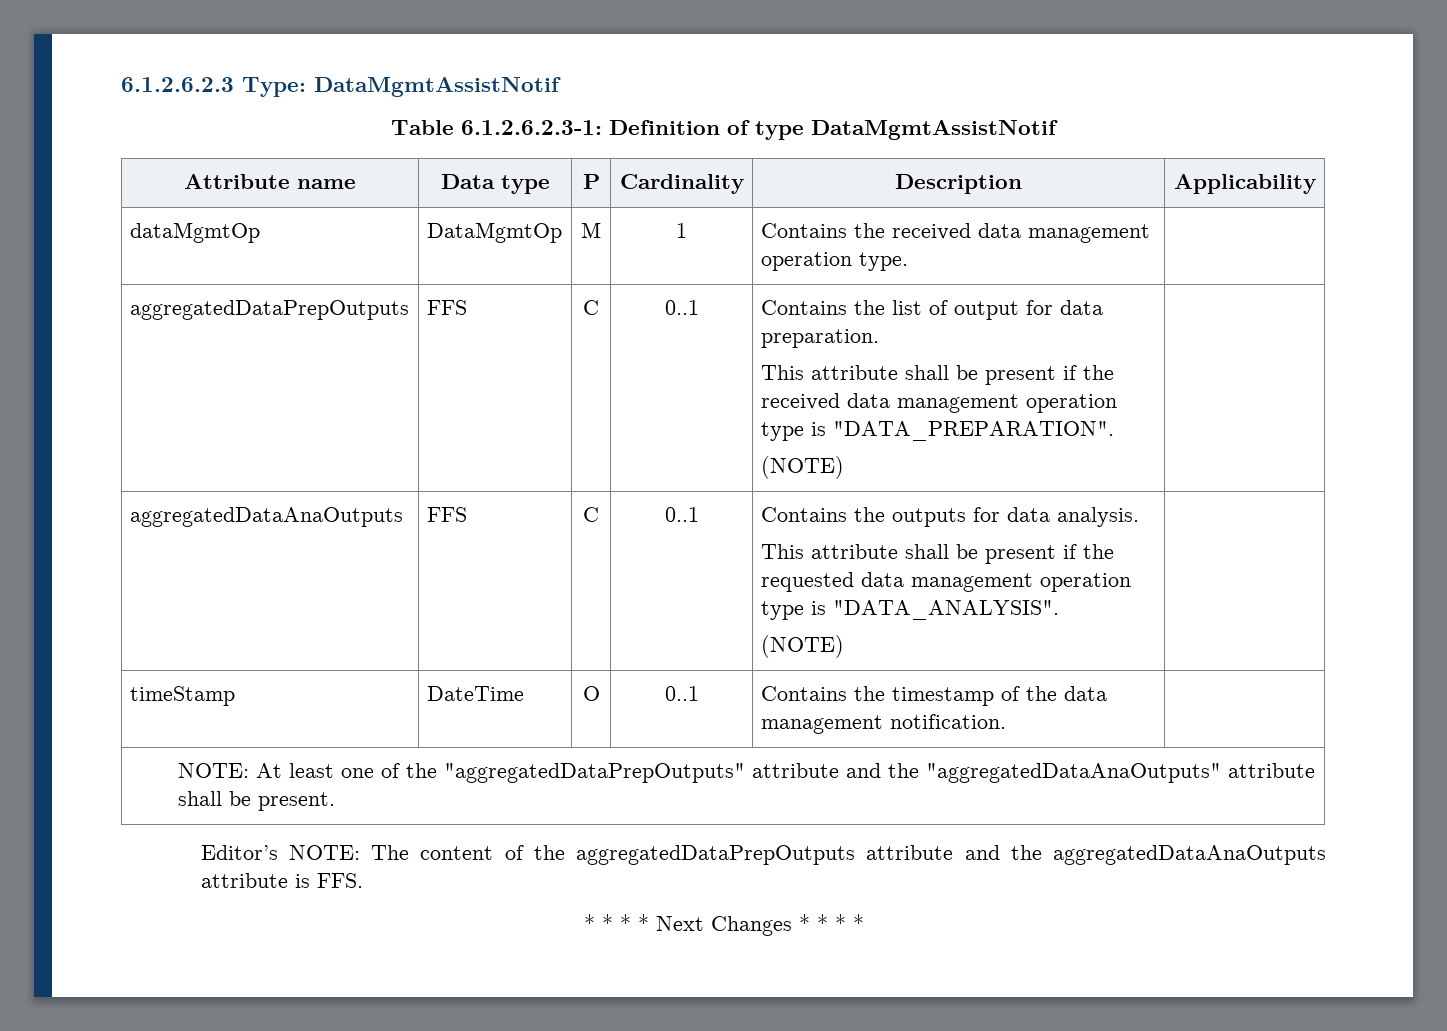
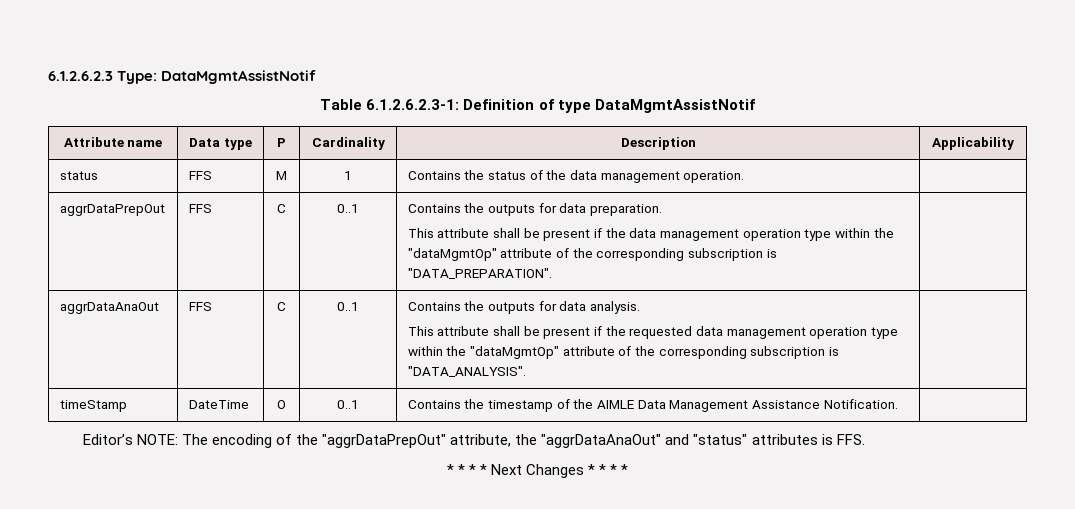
[129,222,260,243] [426,222,562,243] dataMgmtOp | DataMgmtOp -> [59,171,98,180] [188,171,212,180] status | FFS
[891,223,1150,243] [760,252,908,271] [129,300,409,320] [426,300,467,315] [583,300,599,315] [664,300,699,315] [760,300,1019,320] received data management operation type. | // aggregatedDataPrepOutputs | FFS | C | 0..1 | Contains the list of output -> [488,170,745,183] [59,204,165,216] [188,204,212,213] [277,204,286,213] [337,204,359,213] [407,203,536,216] status of the data management operation. | // aggrDataPrepOut | FFS | C | 0..1 | Contains the outputs
[760,393,1117,413] [760,422,804,441] received data management operation type -> [629,228,894,241] [407,248,764,261] data management operation type within the "dataMgmtOp" attribute of the corresponding subscription
[760,456,844,479] [129,507,403,527] // (NOTE) | // aggregatedDataAnaOutputs -> [59,302,159,314] | // aggrDataAnaOut
(804, 610) none -> [407,346,826,359] within the "dataMgmtOp" attribute of the corresponding subscription
[760,635,844,658] // (NOTE) -> (526, 371) none
[1063,686,1107,701] [760,714,1006,734] [177,763,1315,783] [177,791,335,811] data management notification. | // NOTE: At least one of the "aggregatedDataPrepOutputs" attribute and the "aggregatedDataAnaOutputs" attribute shall be present. -> [597,399,898,412] AIMLE Data Management Assistance Notification. |
[420,845,1326,865] [200,873,288,888] content of the aggregatedDataPrepOutputs attribute and the aggregatedDataAnaOutputs attribute -> [212,434,818,448] encoding of the "aggrDataPrepOut" attribute, the "aggrDataAnaOut" and "status" attributes

